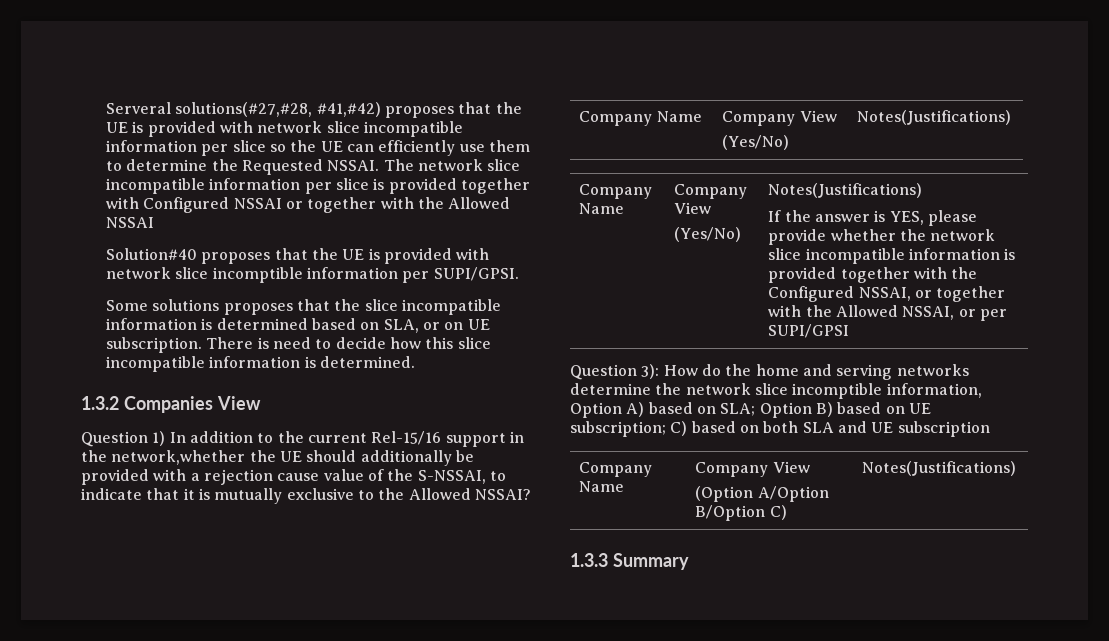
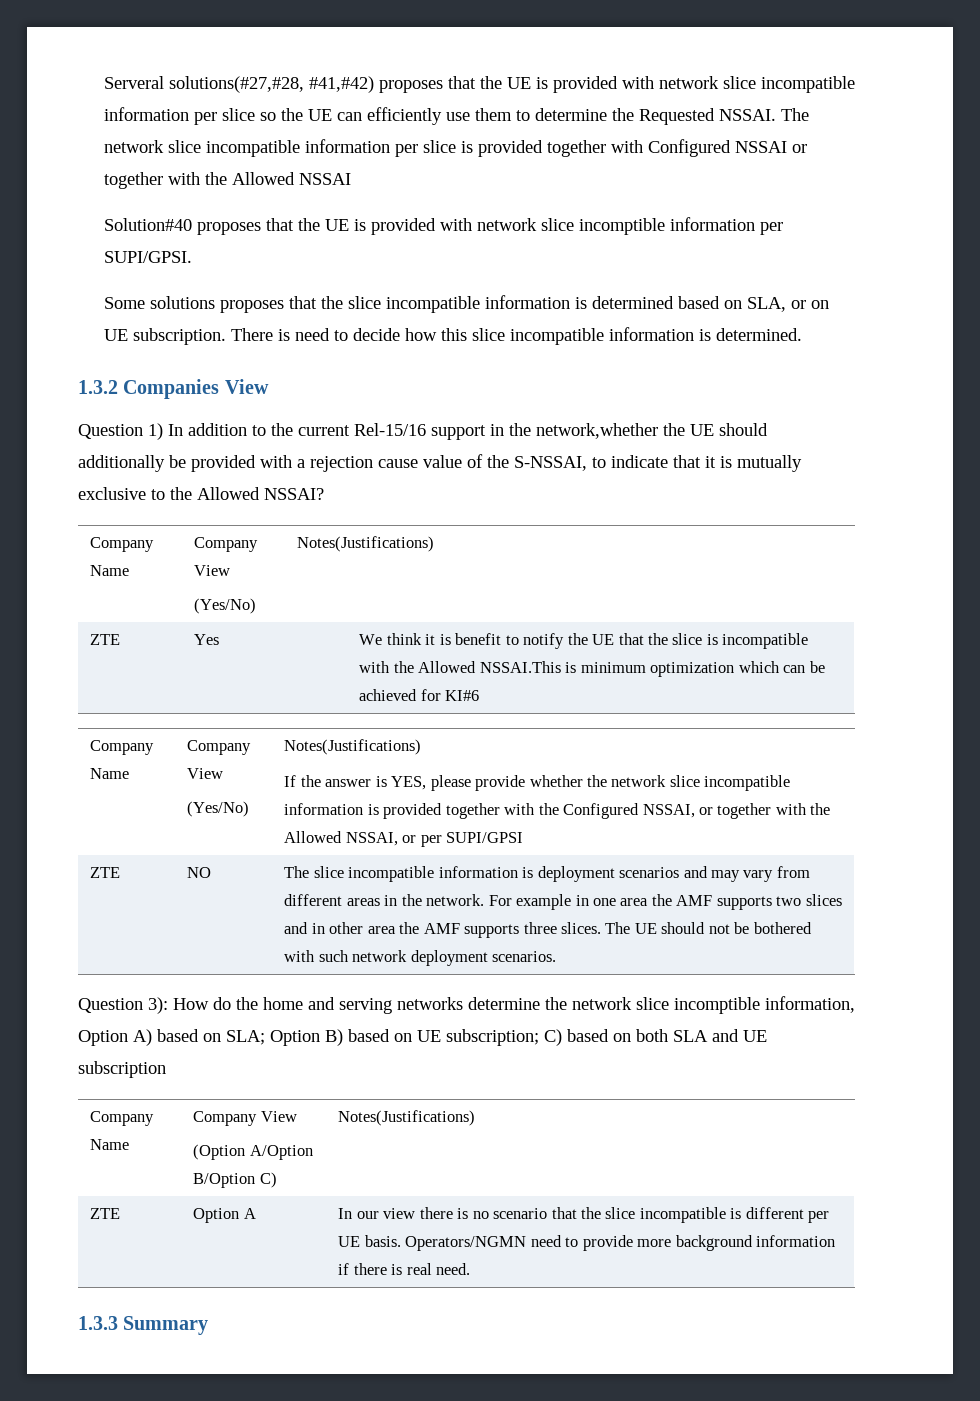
(1012, 117) none -> [90,634,121,645] [194,634,220,645] [359,633,809,649] [359,661,825,677] [359,689,480,701] // ZTE | Yes | We think it is benefit to notify the UE that the slice is incompatible with the Allowed NSSAI.This is minimum optimization which can be achieved for KI#6
(850, 331) none -> [90,867,121,878] [187,867,212,878] [284,866,810,882] [284,894,842,910] [284,922,812,938] [284,950,557,966] // ZTE | NO | The slice incompatible information is deployment scenarios and may vary from different areas in the network. For example in one area the AMF supports two slices and in other area the AMF supports three slices. The UE should not be bothered with such network deployment scenarios.
(1017, 468) none -> [90,1208,121,1219] [193,1208,256,1223] [338,1207,830,1223] [338,1235,835,1251] [338,1263,471,1275] // ZTE | Option A | In our view there is no scenario that the slice incompatible is different per UE basis. Operators/NGMN need to provide more background information if there is real need.

